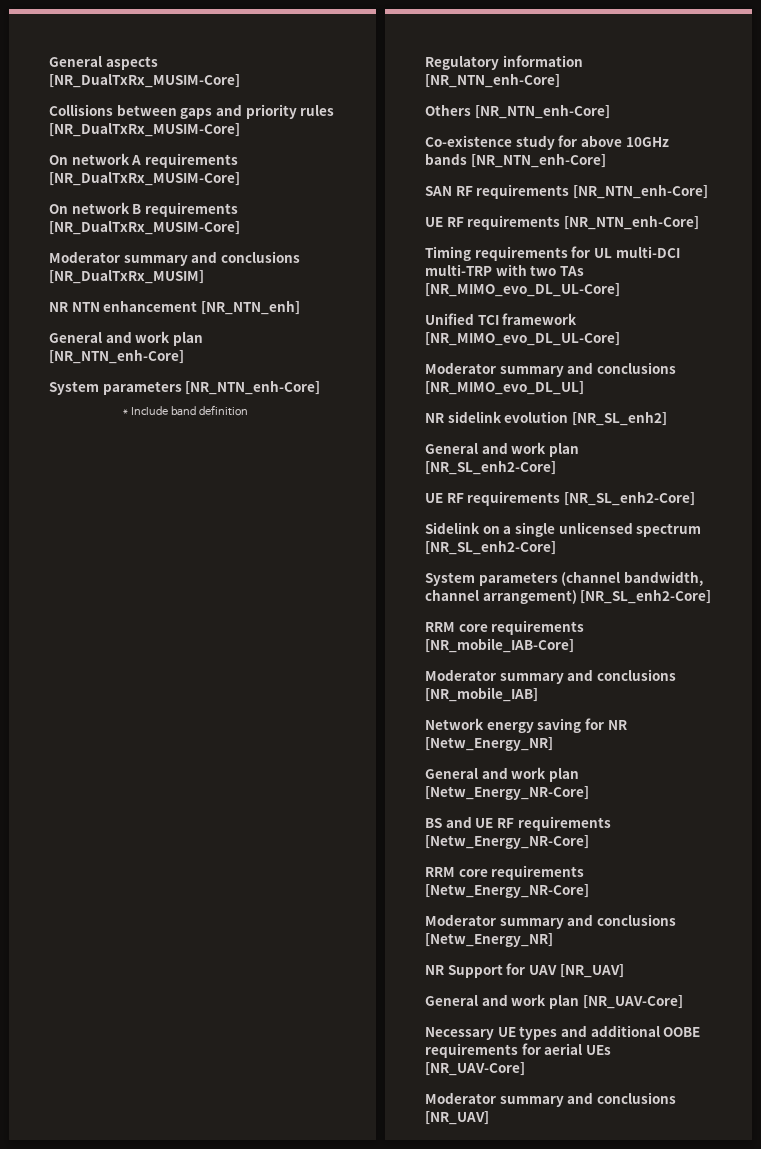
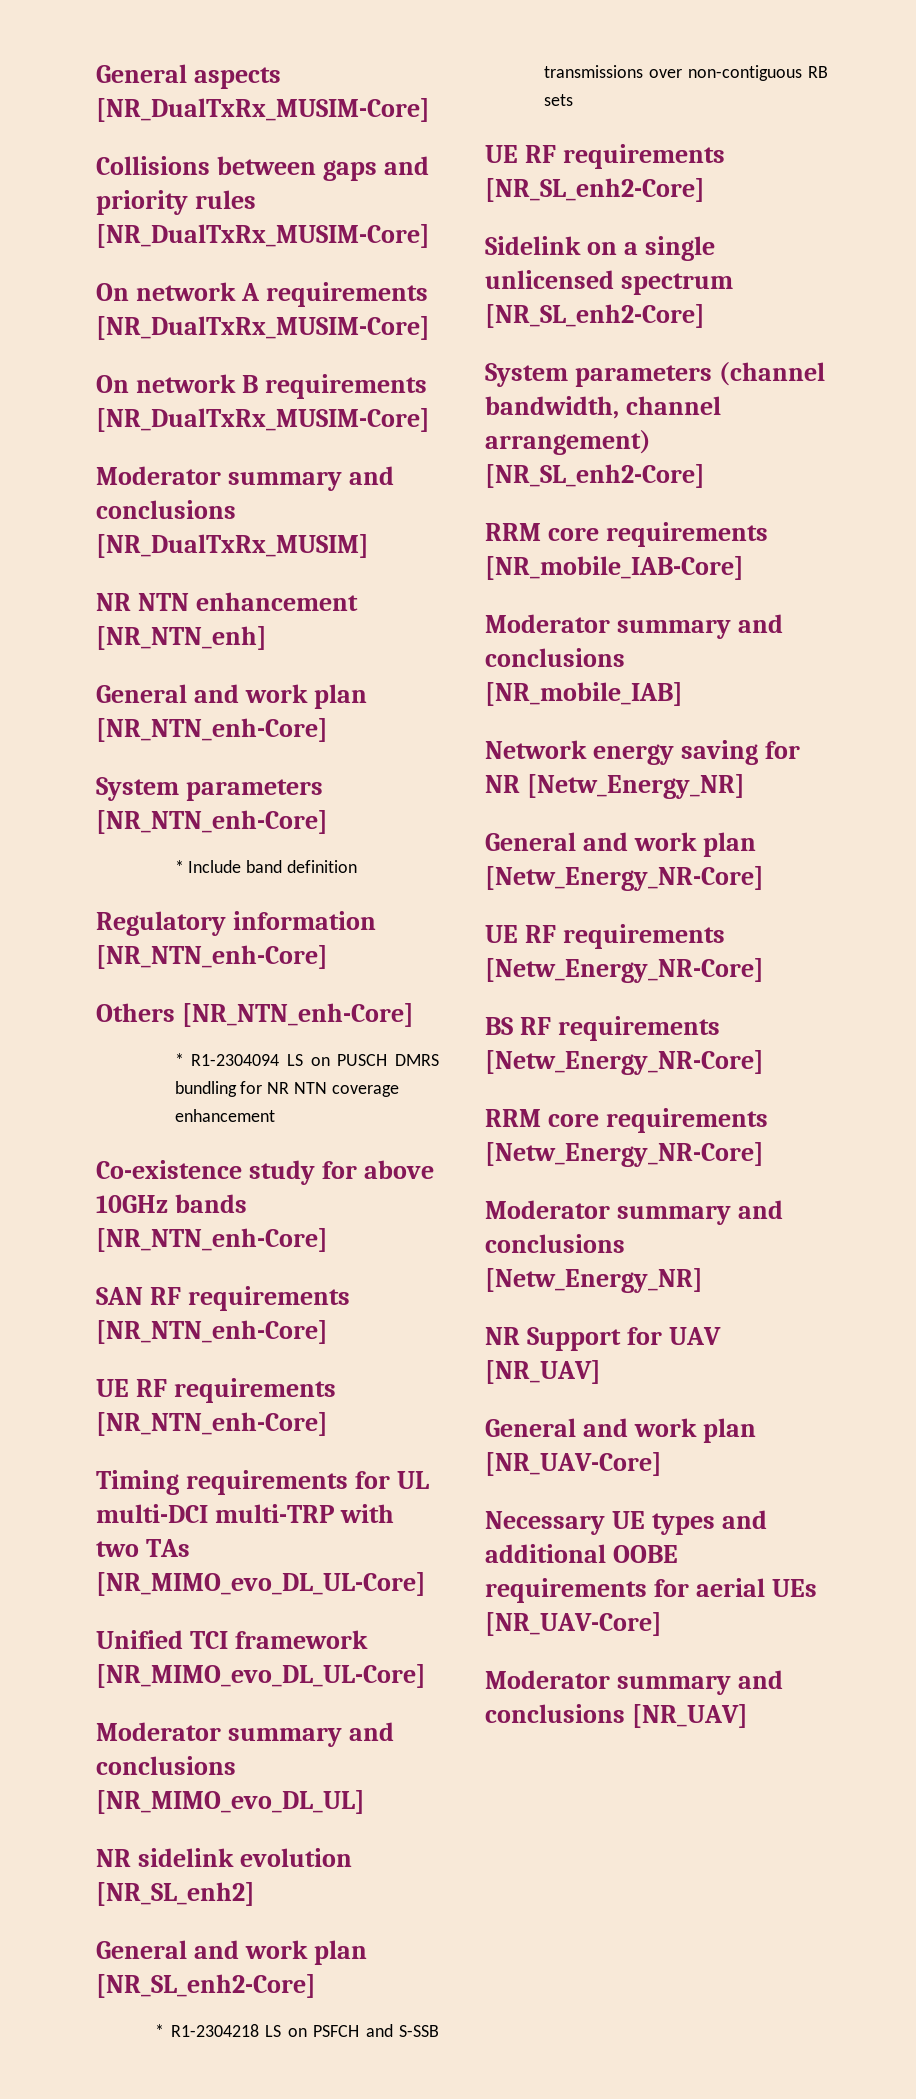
(610, 111) none -> [174,1053,439,1066] [174,1081,399,1097] [174,1109,275,1122] // * R1-2304094 LS on PUSCH DMRS bundling for NR NTN coverage enhancement
(556, 467) none -> [155,2024,439,2037] [544,65,828,81] [544,94,574,106] // * R1-2304218 LS on PSFCH and S-SSB transmissions over non-contiguous RB sets
(589, 793) none -> [485,924,726,949] [485,958,764,983] // UE RF requirements [Netw_Energy_NR-Core]
[445,816,494,828] and UE -> (513, 1026) none

